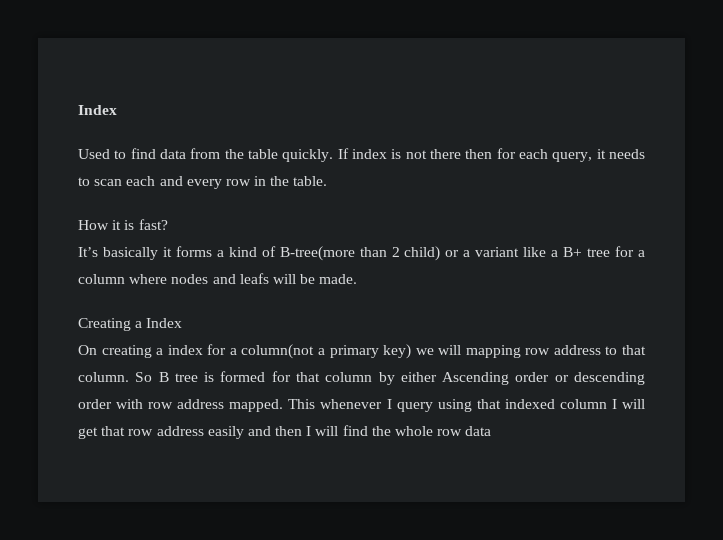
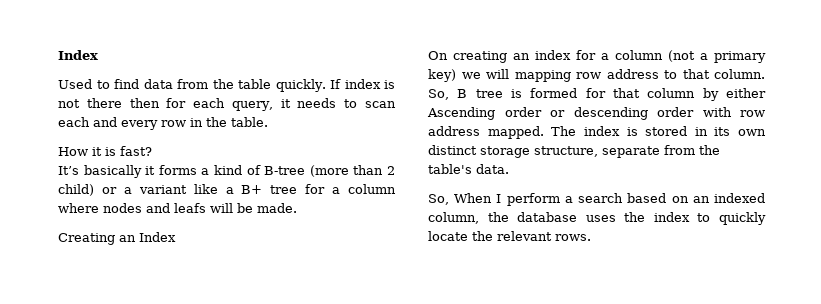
[279,246,355,261] B-tree(more -> [264,165,349,177] B-tree (more
[135,321,143,328] a -> [119,235,136,242] an
[156,348,164,355] a -> [513,53,530,60] an
[241,344,315,359] column(not -> [615,50,695,62] column (not
[135,372,153,382] So -> [428,89,449,100] So,
[288,399,645,412] [78,425,492,439] This whenever I query using that indexed column I will get that row address easily and then I will find the whole row data -> [551,126,766,136] [428,145,720,158] [428,164,509,174] [428,193,765,206] [428,212,766,225] [428,231,591,241] The index is stored in its own distinct storage structure, separate from the table's data. // So, When I perform a search based on an indexed column, the database uses the index to quickly locate the relevant rows.

